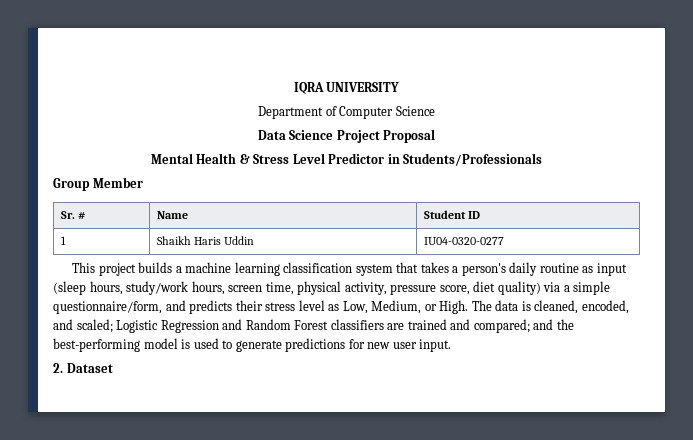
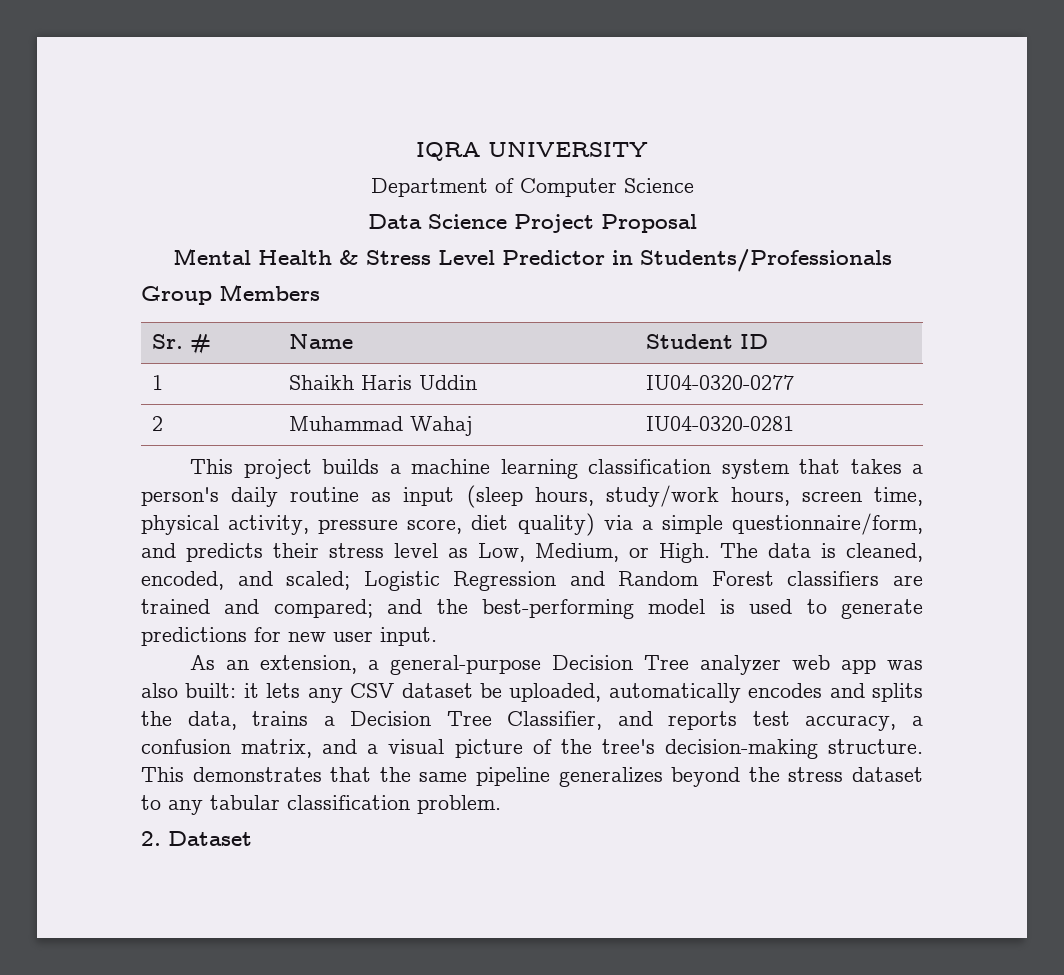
[92,177,143,188] Member -> [219,284,320,301] Members
(505, 241) none -> [151,416,163,431] [288,416,473,436] [645,416,794,431] // 2 | Muhammad Wahaj | IU04-0320-0281
(452, 345) none -> [190,655,923,675] [141,683,923,703] [141,711,923,731] [141,739,924,759] [141,767,924,787] [141,795,501,815] // As an extension, a general-purpose Decision Tree analyzer web app was also built: it lets any CSV dataset be uploaded, automatically encodes and splits the data, trains a Decision Tree Classifier, and reports test accuracy, a confusion matrix, and a visual picture of the tree's decision-making structure. This demonstrates that the same pipeline generalizes beyond the stress dataset to any tabular classification problem.

